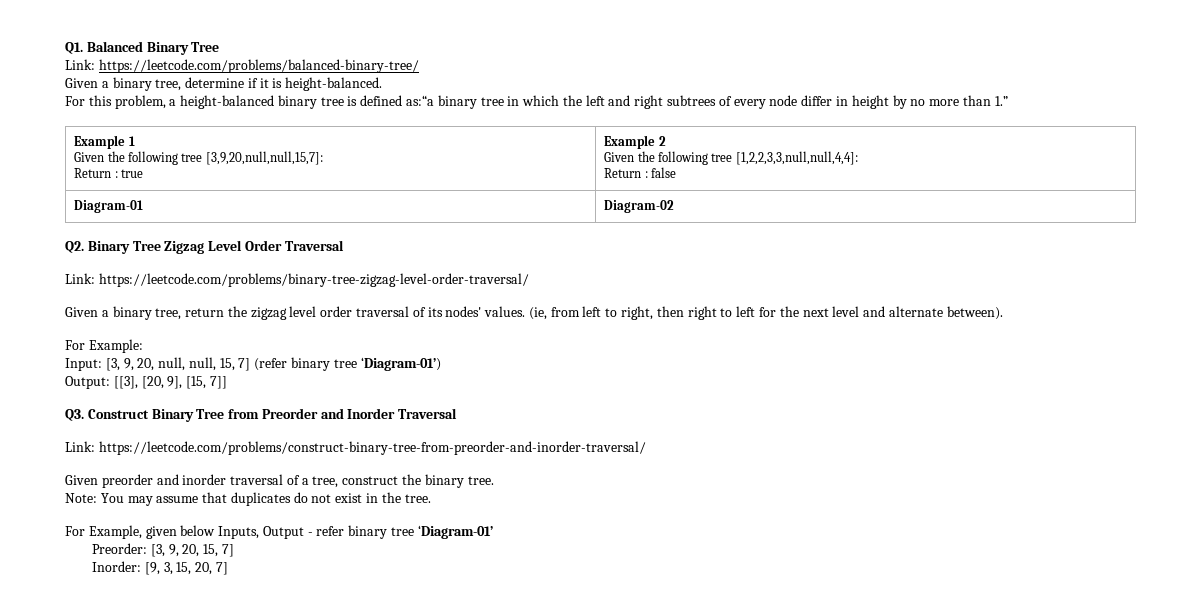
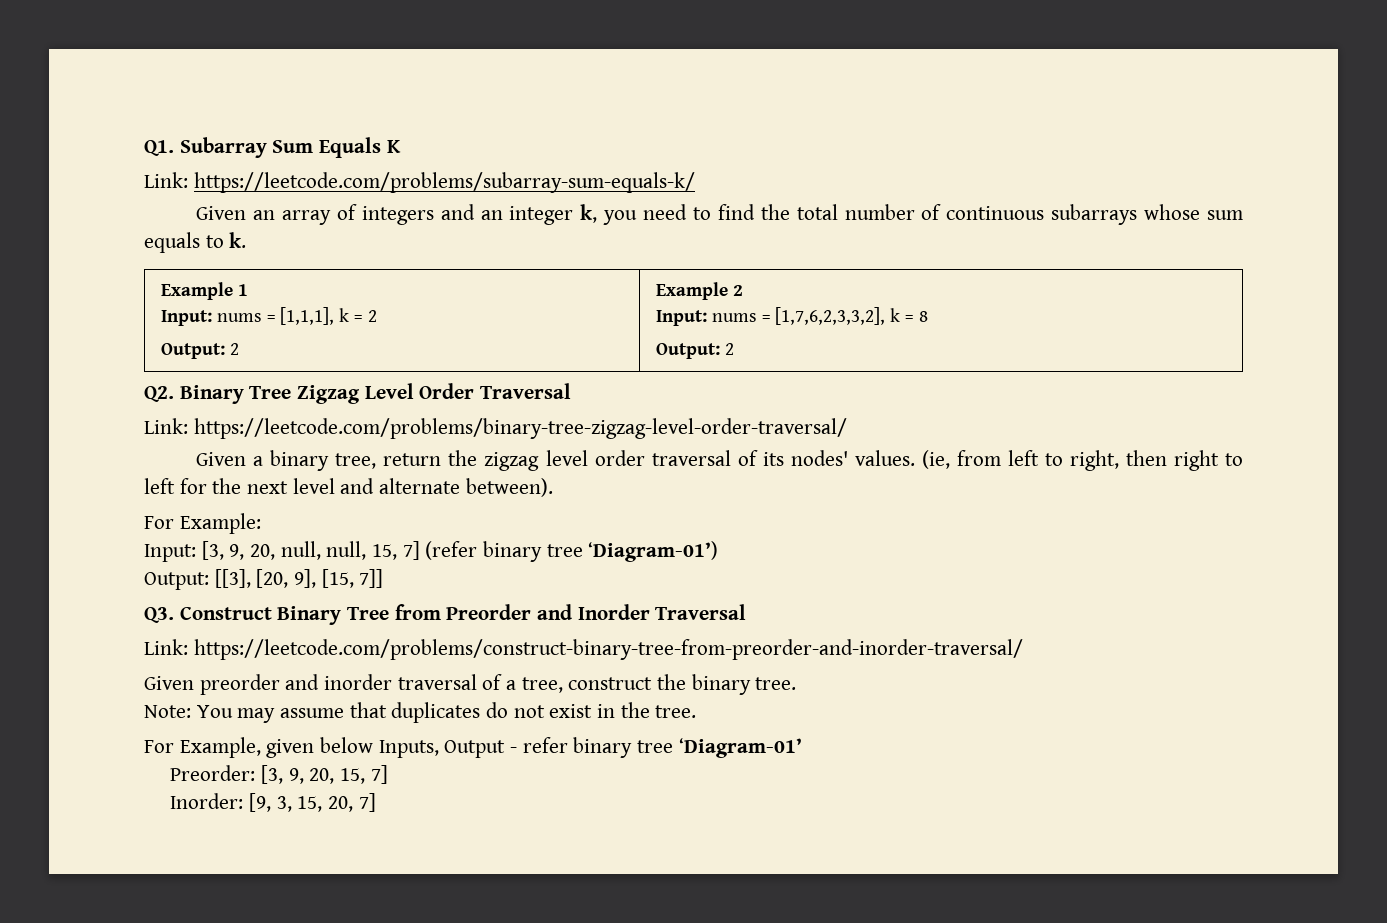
[86,41,220,55] [65,59,419,73] [65,77,383,91] [65,95,1008,109] [74,135,135,149] [74,151,323,165] [74,168,143,178] [604,135,666,149] [604,151,858,165] [604,167,676,178] [74,200,144,213] [604,200,675,213] Balanced Binary Tree // Link: https://leetcode.com/problems/balanced-binary-tree/ // Given a binary tree, determine if it is height-balanced. // For this problem, a height-balanced binary tree is defined as:“a binary tree in which the left and right subtrees of every node differ in height by no more than 1.” // Example 1 // Given the following tree [3,9,20,null,null,15,7]: // Return : true | Example 2 // Given the following tree [1,2,2,3,3,null,null,4,4]: // Return : false // Diagram-01 | Diagram-02 -> [179,137,401,158] [144,172,695,193] [196,204,1243,225] [144,232,247,253] [160,282,248,300] [160,307,377,326] [160,343,239,359] [655,282,743,300] [655,307,928,326] [655,343,734,359] Subarray Sum Equals K // Link: https://leetcode.com/problems/subarray-sum-equals-k/ // Given an array of integers and an integer k, you need to find the total number of continuous subarrays whose sum equals to k. // Example 1 // Input: nums = [1,1,1], k = 2 // Output: 2 | Example 2 // Input: nums = [1,7,6,2,3,3,2], k = 8 // Output: 2

